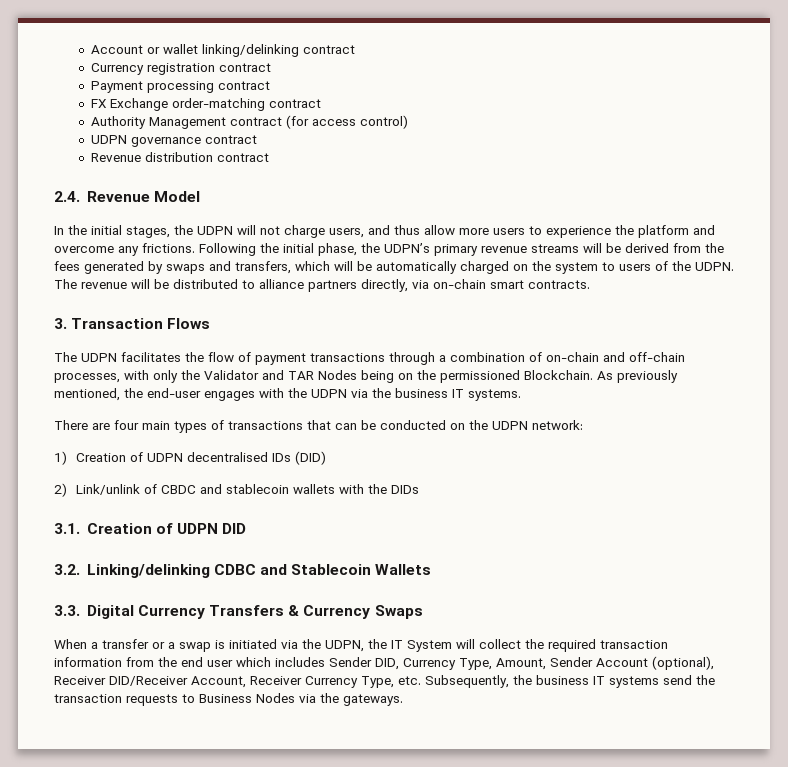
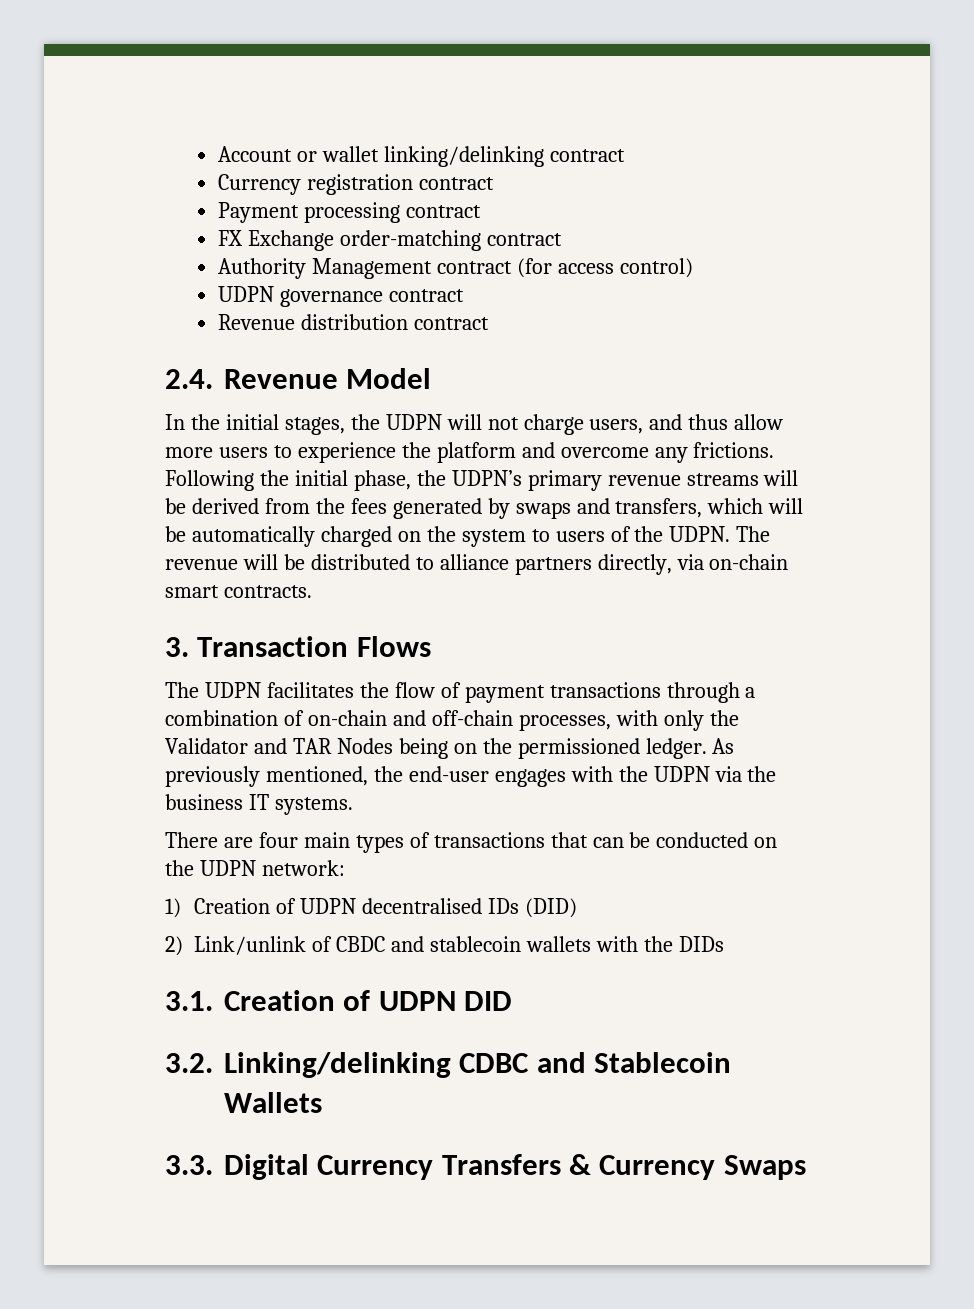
[524,370,593,380] Blockchain. -> [645,738,707,759] ledger.
[54,639,668,652] [54,656,714,670] [54,675,715,688] [54,693,403,706] // When a transfer or a swap is initiated via the UDPN, the IT System will collect the required transaction information from the end user which includes Sender DID, Currency Type, Amount, Sender Account (optional), Receiver DID/Receiver Account, Receiver Currency Type, etc. Subsequently, the business IT systems send the transaction requests to Business Nodes via the gateways. -> (806, 1167) none

